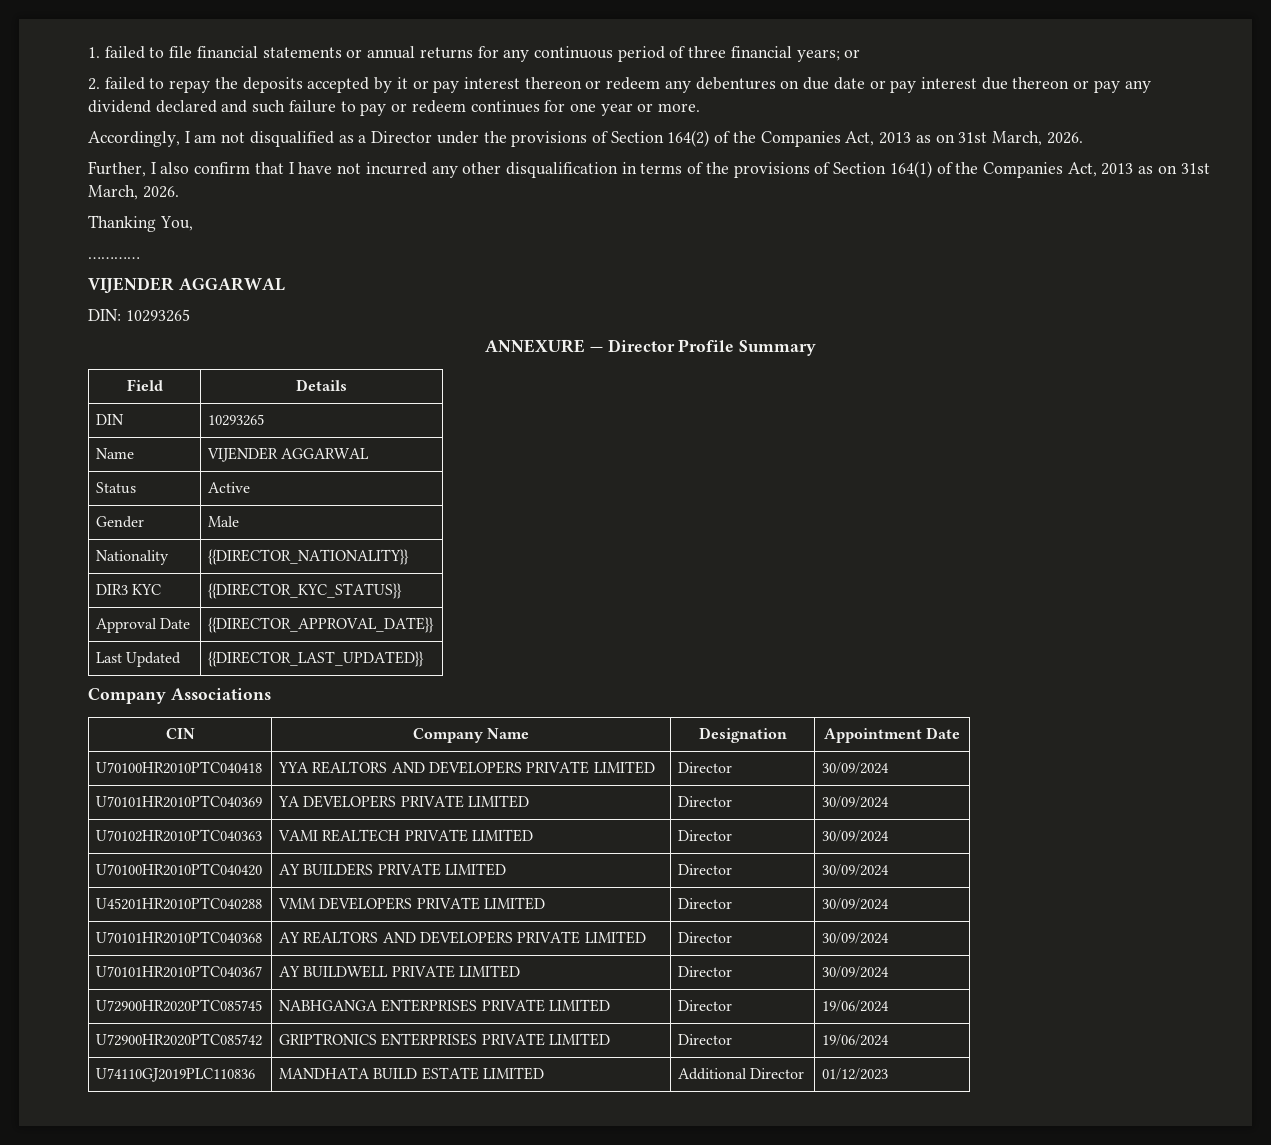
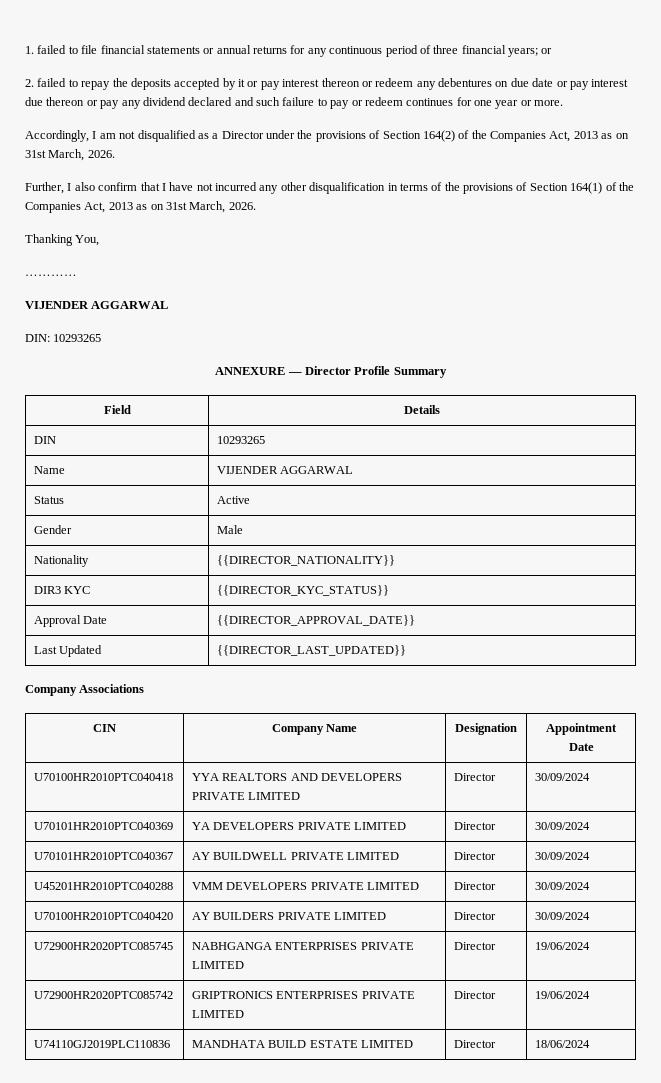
[96,829,263,842] [278,829,534,842] [678,830,733,841] [822,830,890,842] [96,863,263,876] [279,863,374,876] U70102HR2010PTC040363 | VAMI REALTECH PRIVATE LIMITED | Director | 30/09/2024 // U70100HR2010PTC040420 | AY BUILDERS -> [34,852,174,860] [192,852,288,860] U70101HR2010PTC040367 | AY BUILDWELL
[96,931,263,944] [279,931,646,944] [678,932,733,943] [822,932,890,944] [96,965,263,978] [279,965,389,978] U70101HR2010PTC040368 | AY REALTORS AND DEVELOPERS PRIVATE LIMITED | Director | 30/09/2024 // U70101HR2010PTC040367 | AY BUILDWELL -> [34,912,174,920] [192,912,275,920] U70100HR2010PTC040420 | AY BUILDERS
[678,1068,805,1080] [822,1068,889,1080] Additional Director | 01/12/2023 -> [454,1040,497,1048] [535,1040,591,1048] Director | 18/06/2024

